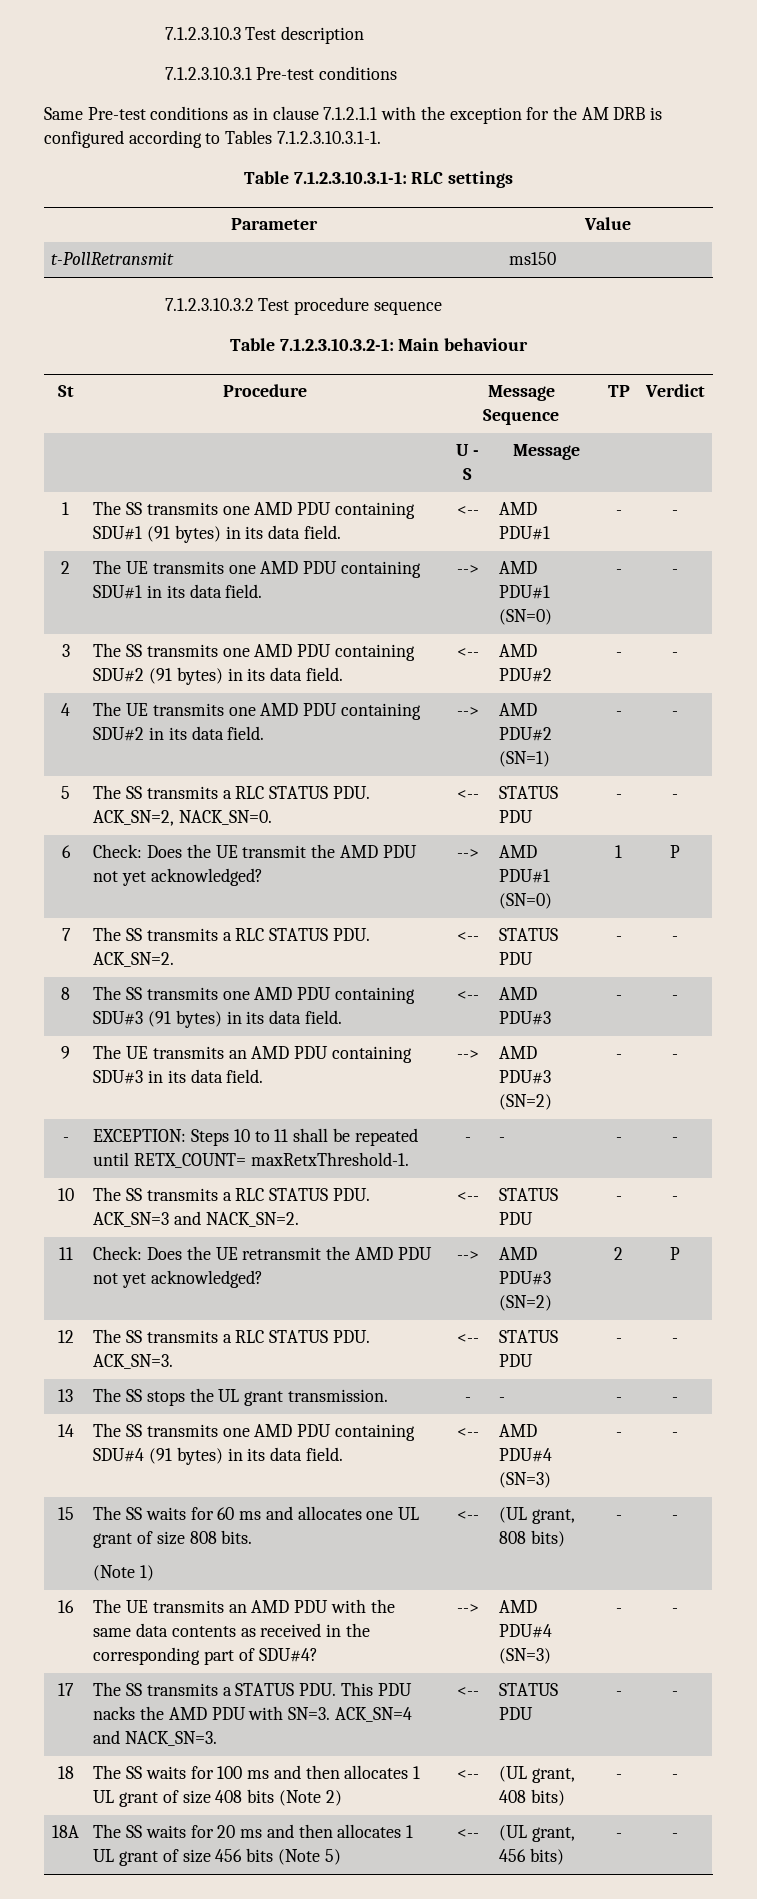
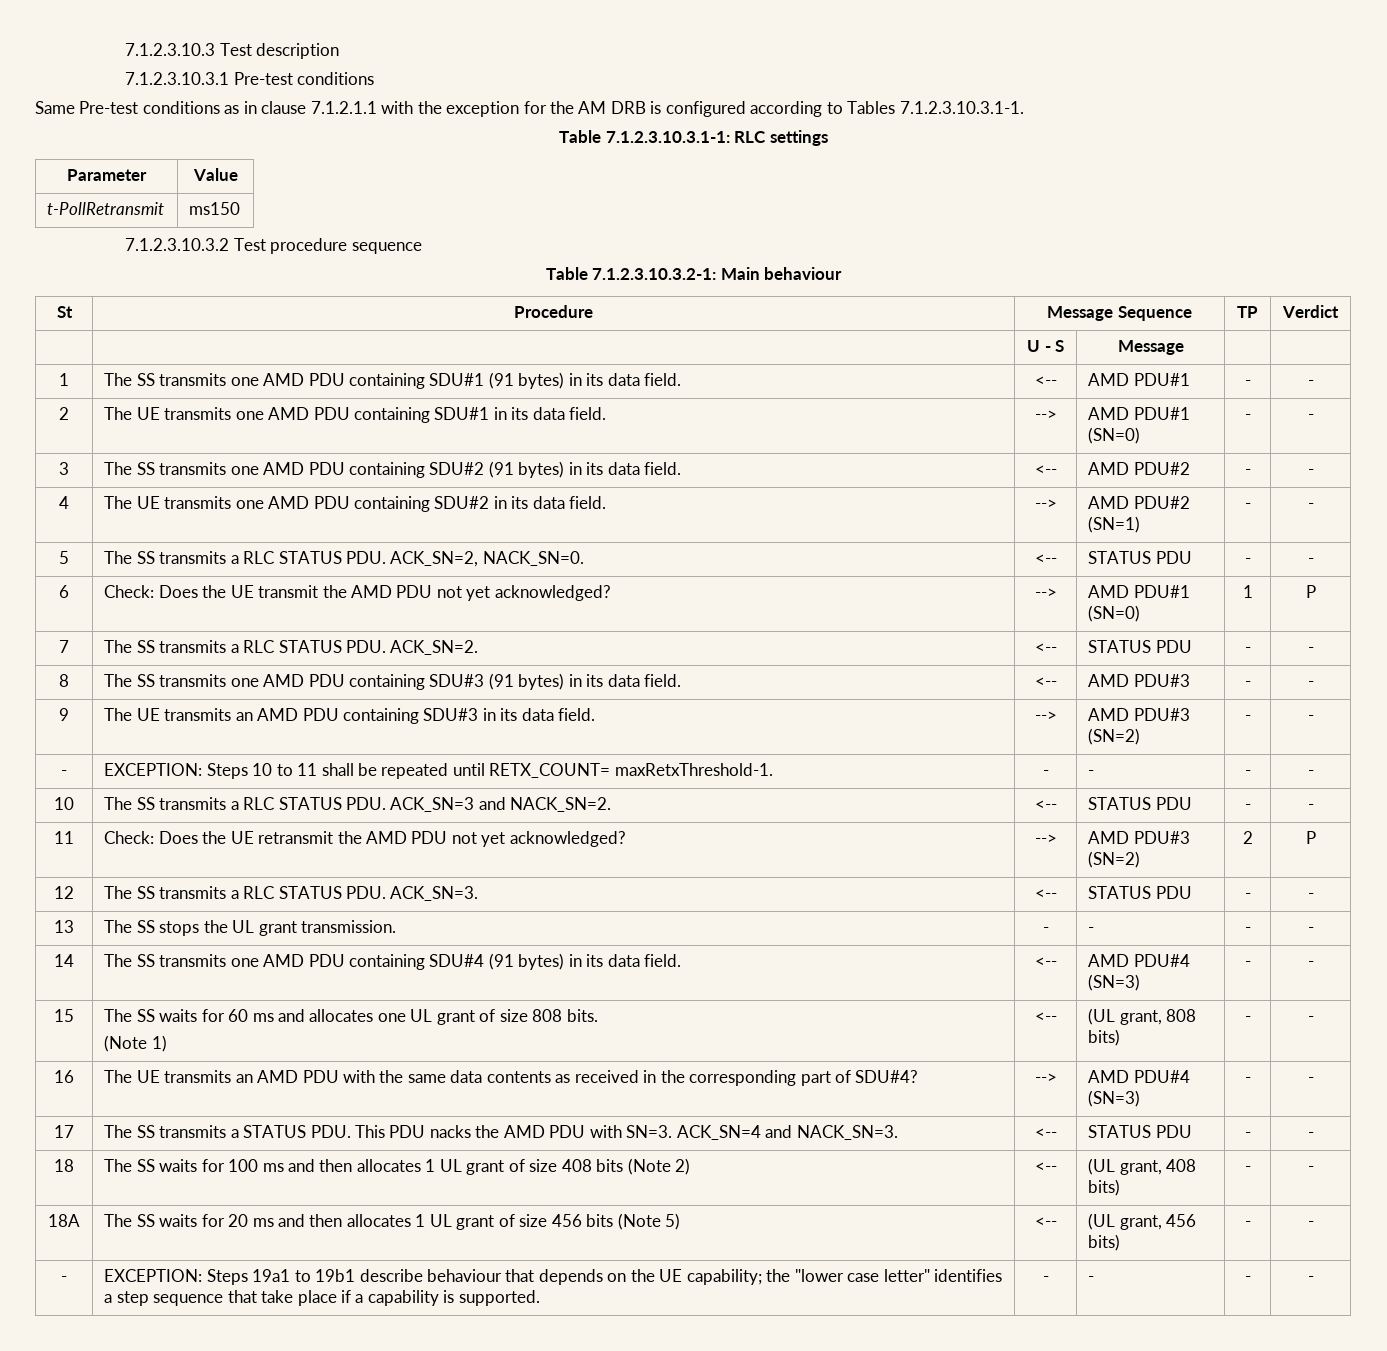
(678, 1835) none -> [61,1276,67,1282] [104,1269,1002,1285] [104,1290,540,1306] [1042,1276,1049,1282] [1088,1276,1095,1282] [1244,1276,1251,1282] [1307,1276,1314,1282] // - | EXCEPTION: Steps 19a1 to 19b1 describe behaviour that depends on the UE capability; the "lower case letter" identifies a step sequence that take place if a capability is supported. | - | - | - | -

